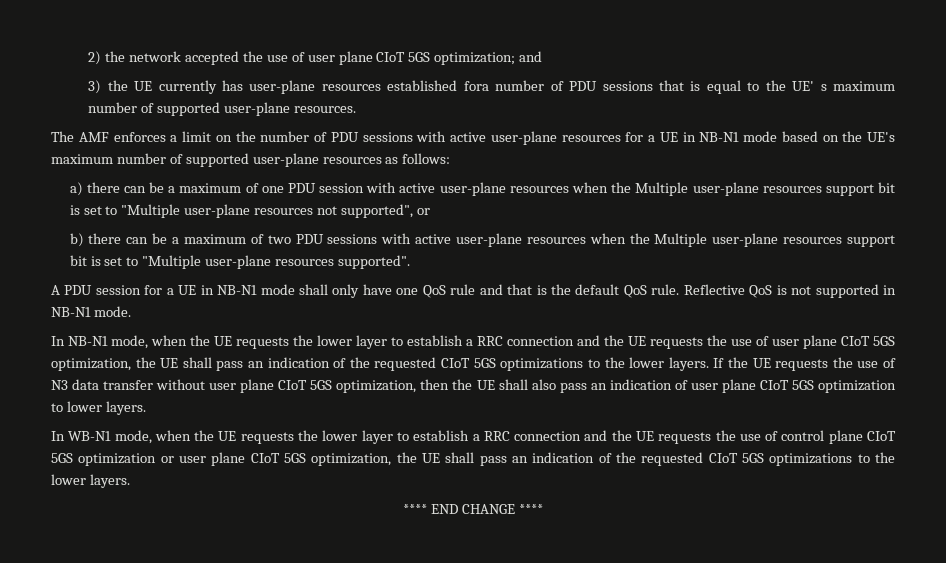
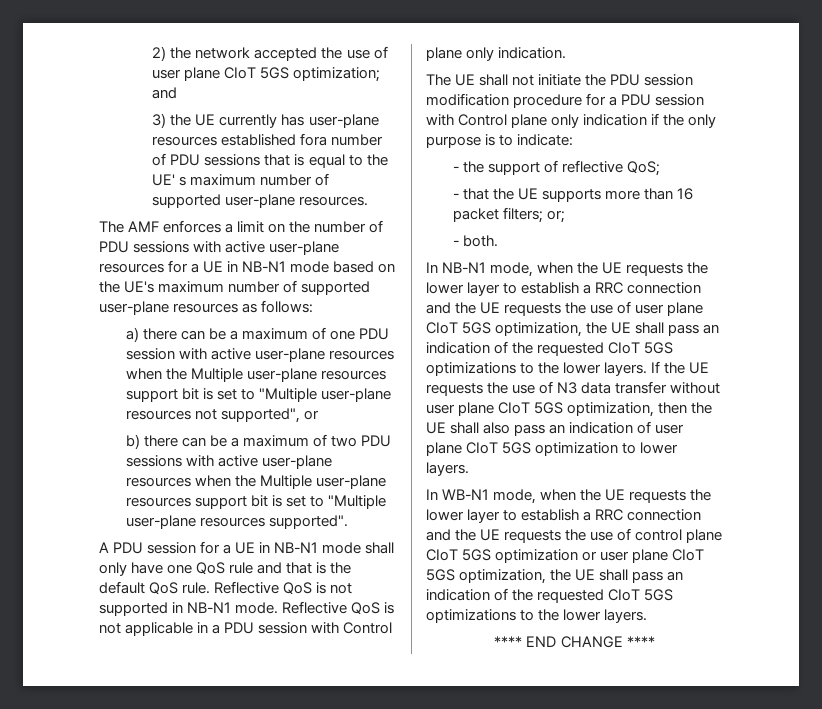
(131, 311) none -> [282,601,395,614] [99,622,393,636] [426,47,567,61] [426,74,694,86] [426,93,705,108] [426,113,717,128] [426,134,574,148] [452,160,660,176] [452,188,693,202] [452,207,565,223] [452,235,498,247] Reflective QoS is not applicable in a PDU session with Control plane only indication. // The UE shall not initiate the PDU session modification procedure for a PDU session with Control plane only indication if the only purpose is to indicate: // - the support of reflective QoS; // - that the UE supports more than 16 packet filters; or; // - both.

